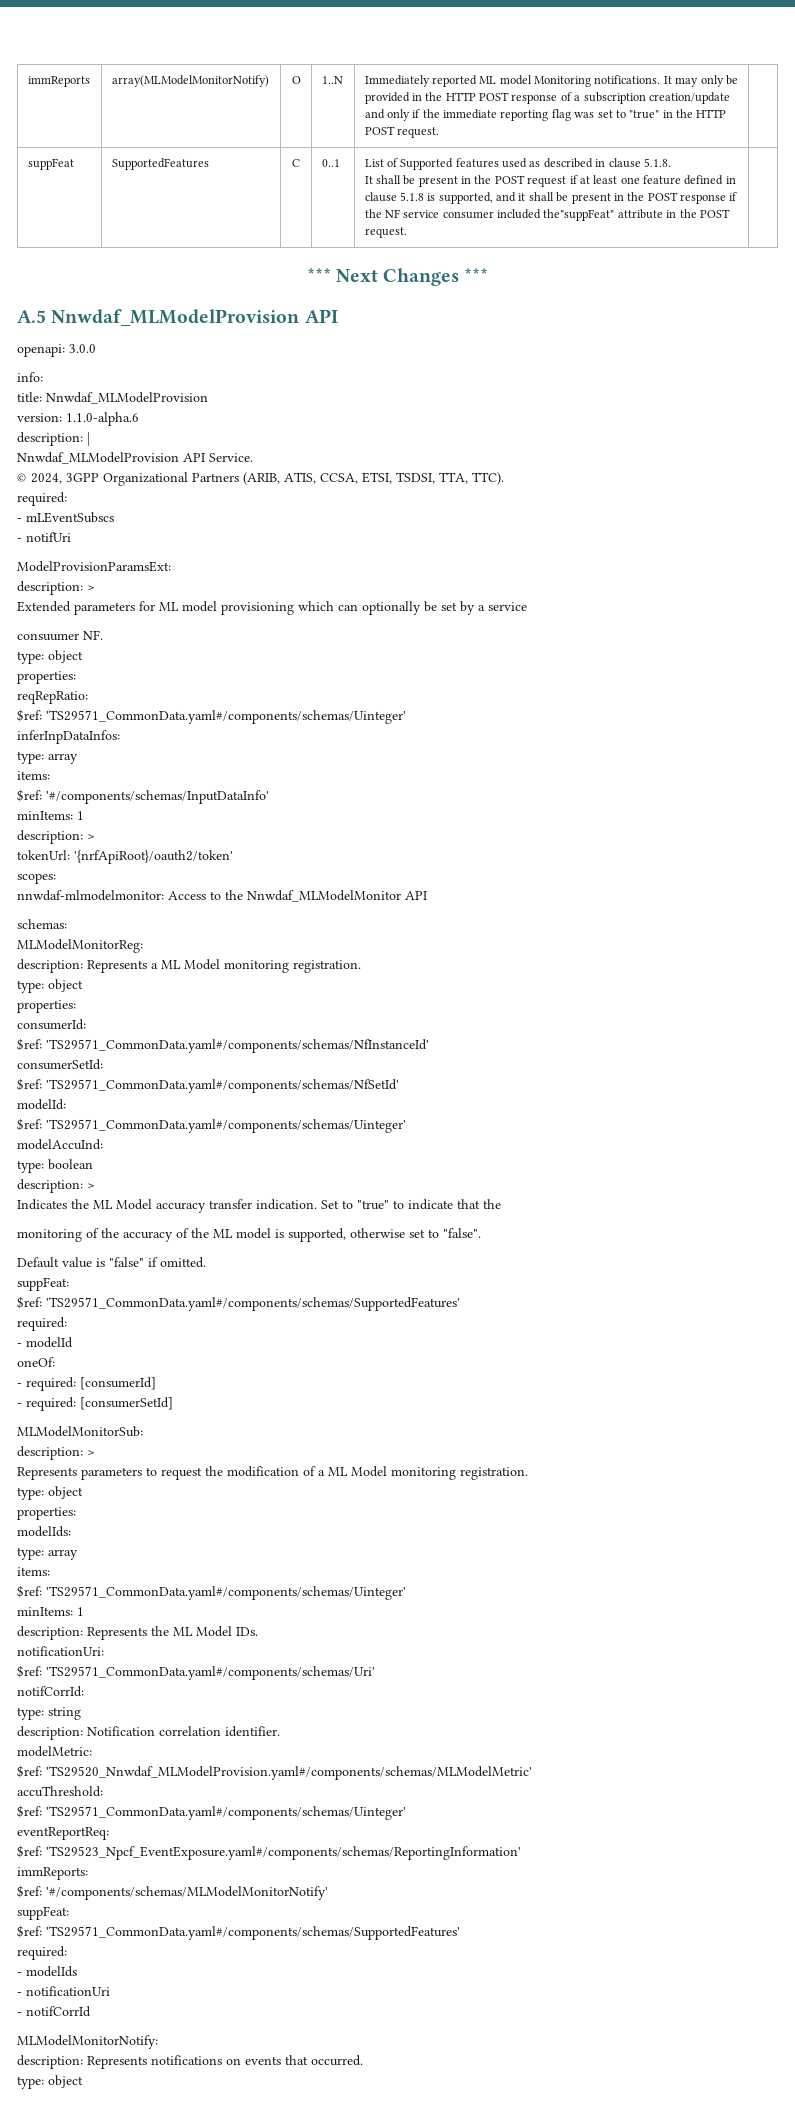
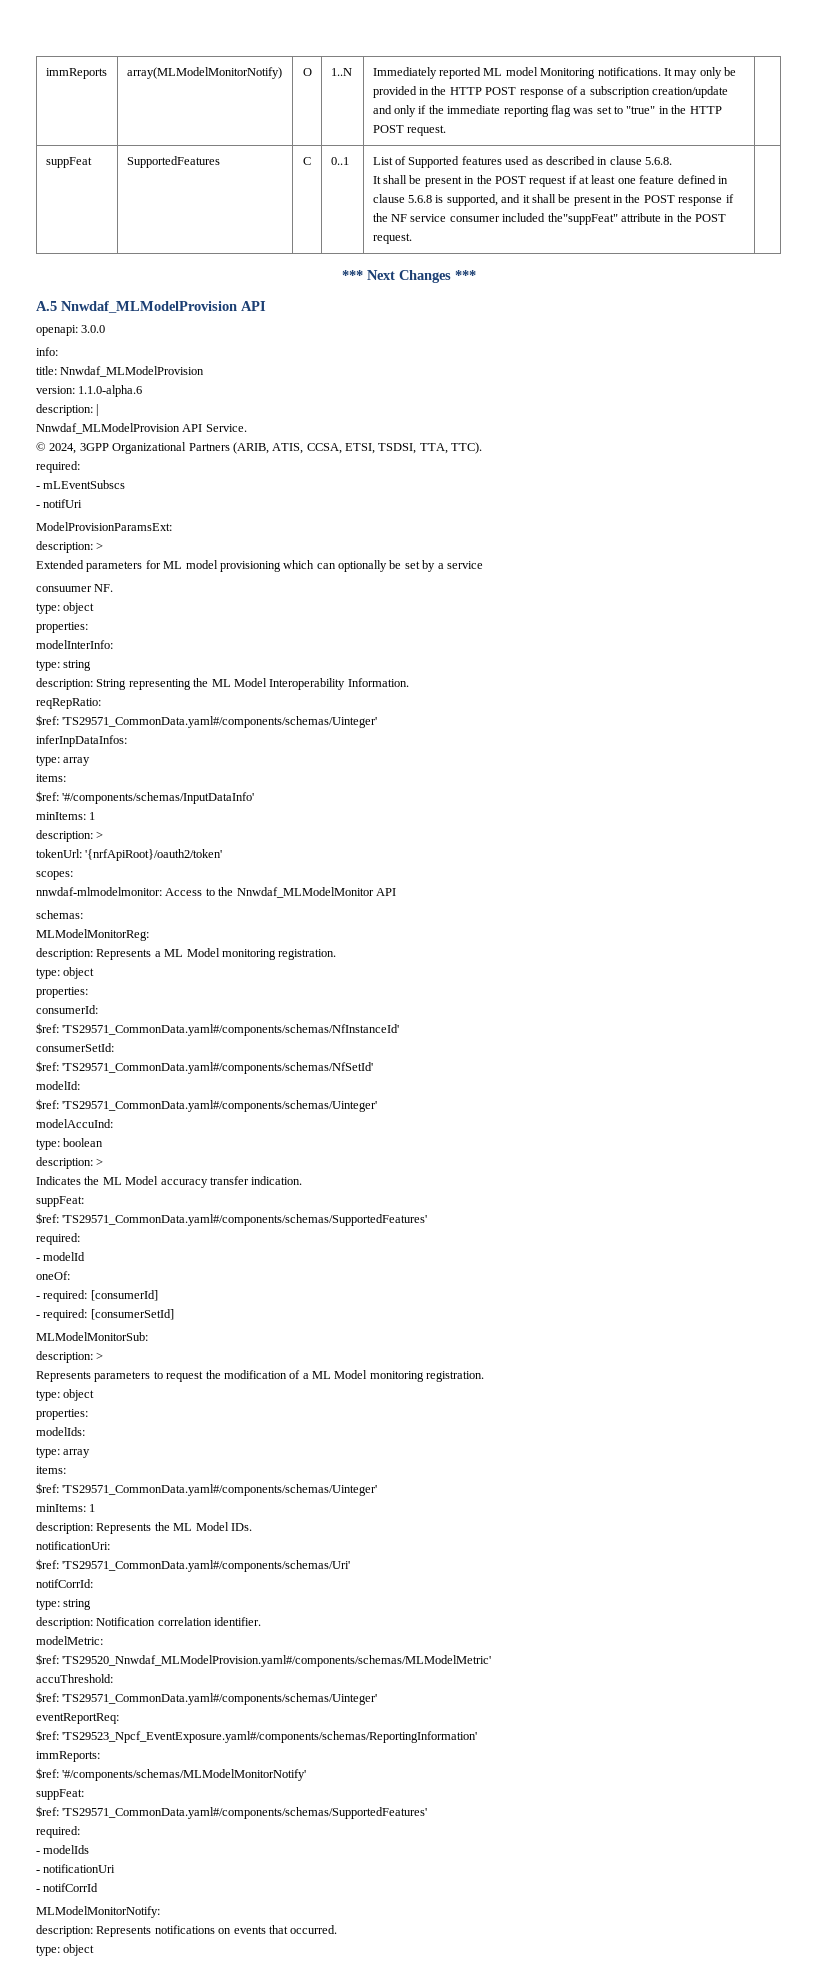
[643,158,671,167] 5.1.8. -> [645,157,673,165] 5.6.8.
[399,192,424,201] 5.1.8 -> [408,195,433,203] 5.6.8
(76, 677) none -> [36,640,113,649] [36,660,92,671] [36,678,409,690] // modelInterInfo: // type: string // description: String representing the ML Model Interoperability Information.
[321,1199,501,1210] [17,1228,481,1242] [17,1257,206,1268] Set to "true" to indicate that the // monitoring of the accuracy of the ML model is supported, otherwise set to "false". // Default value is "false" if omitted. -> (303, 1180) none

